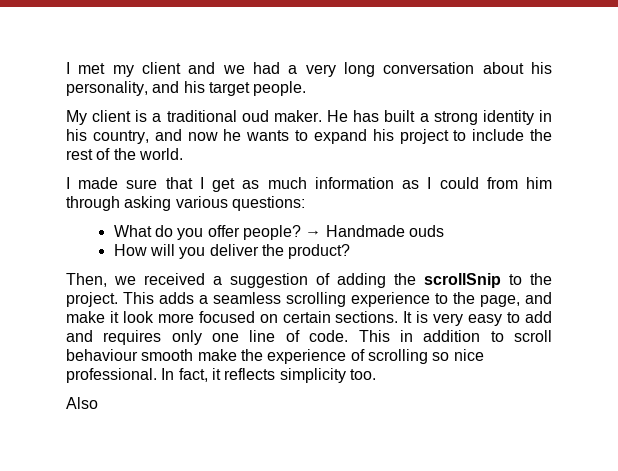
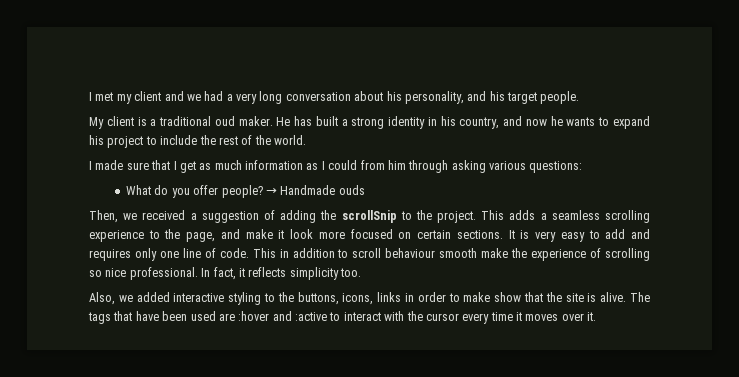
[113,244,351,259] // How will you deliver the product? -> (365, 190) none
[66,397,98,409] Also -> [89,292,651,305] [88,311,597,324] Also, we added interactive styling to the buttons, icons, links in order to make show that the site is alive. The tags that have been used are :hover and :active to interact with the cursor every time it moves over it.

